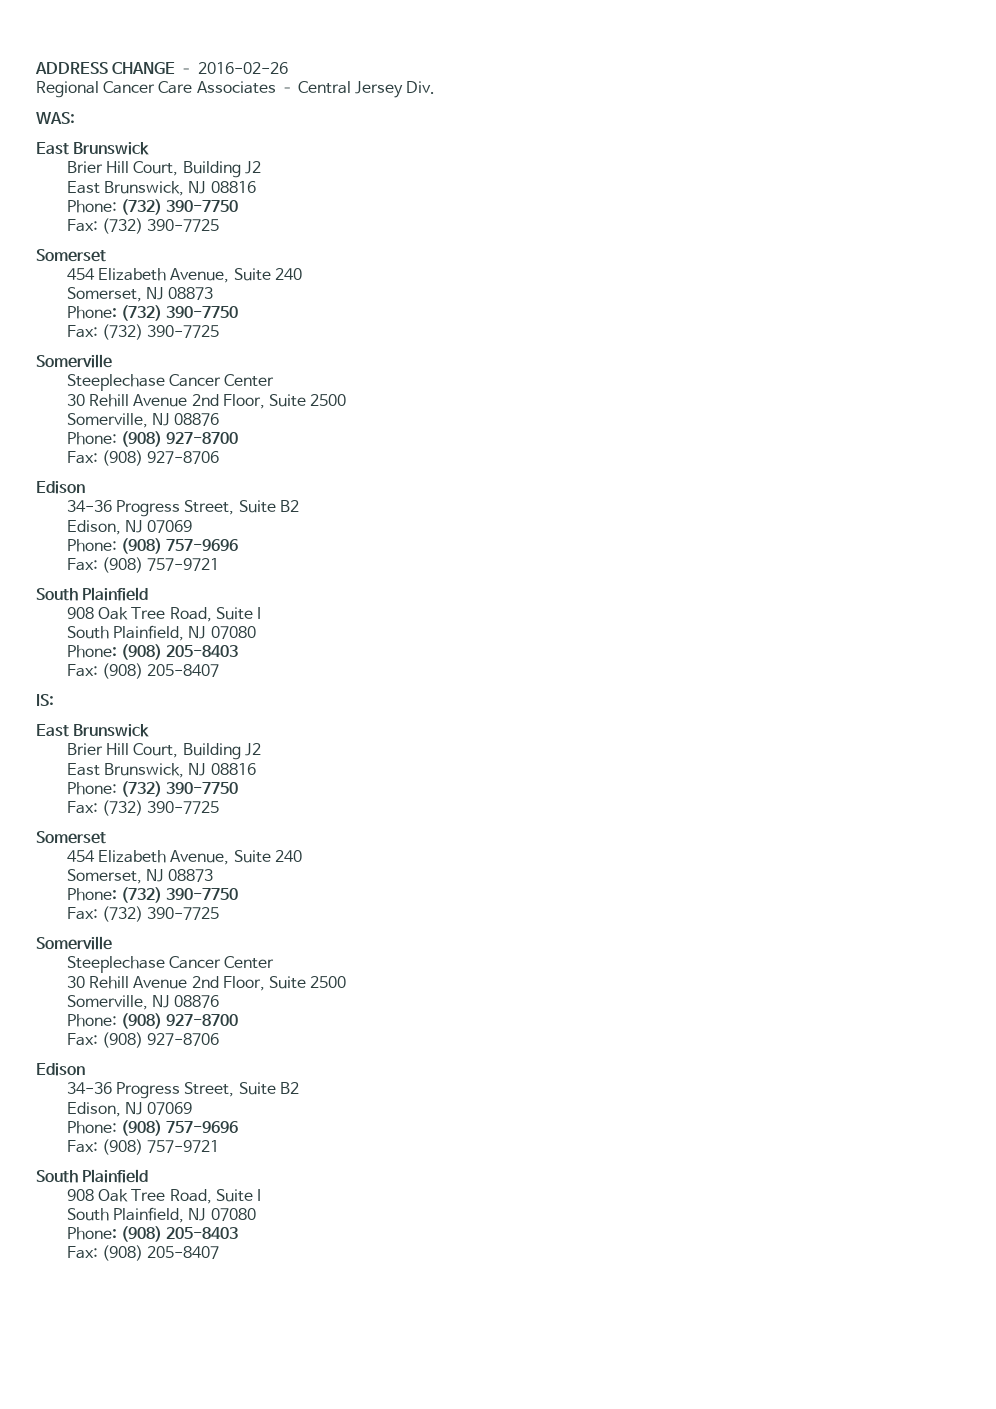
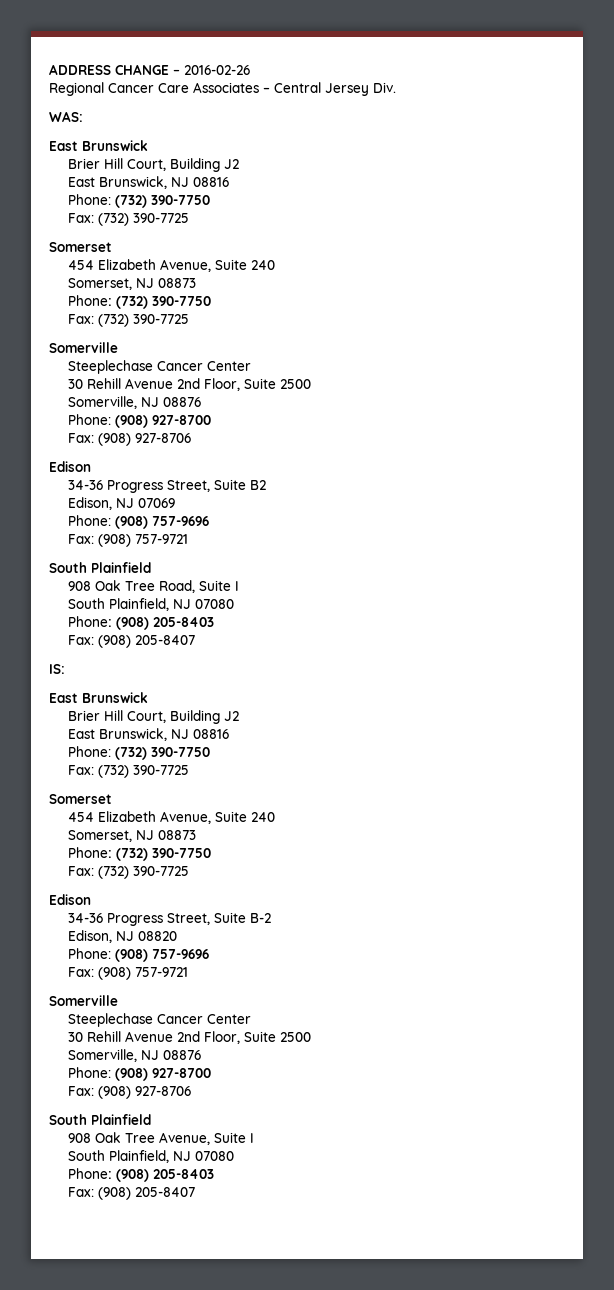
(220, 913) none -> [49,894,91,905] [67,912,271,926] [67,930,177,943] [67,948,209,962] [67,967,188,980] // Edison // 34-36 Progress Street, Suite B-2 // Edison, NJ 08820 // Phone: (908) 757-9696 // Fax: (908) 757-9721
[36,1063,85,1076] [66,1082,299,1099] [66,1102,193,1117] [66,1120,239,1136] [66,1139,220,1155] [36,1169,149,1183] [66,1189,212,1204] // Edison // 34-36 Progress Street, Suite B2 // Edison, NJ 07069 // Phone: (908) 757-9696 // Fax: (908) 757-9721 // South Plainfield // 908 Oak Tree Road, -> [49,1114,151,1125] [67,1132,210,1145] // South Plainfield // 908 Oak Tree Avenue,

